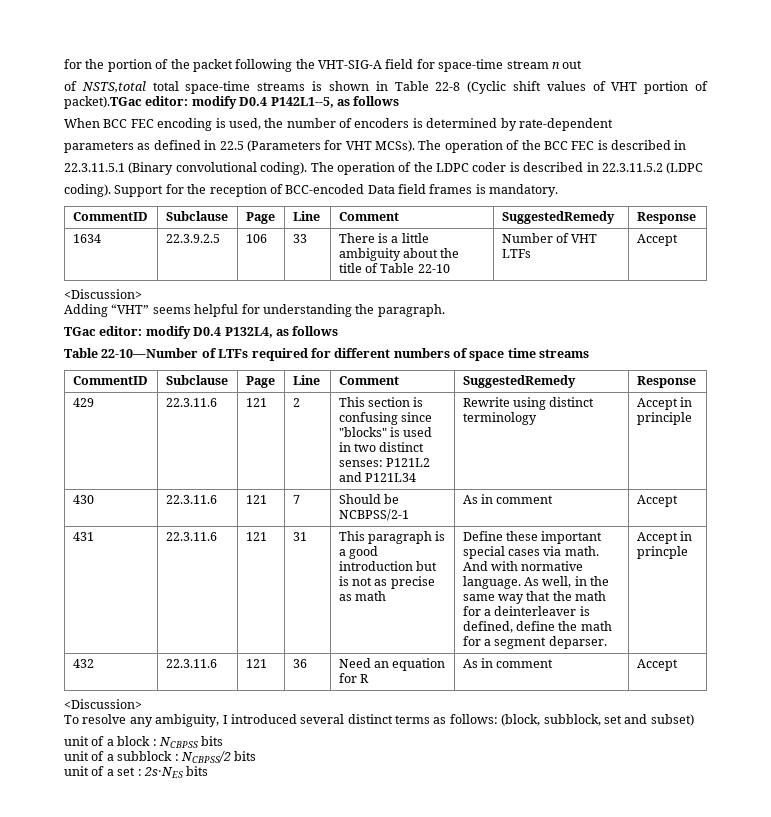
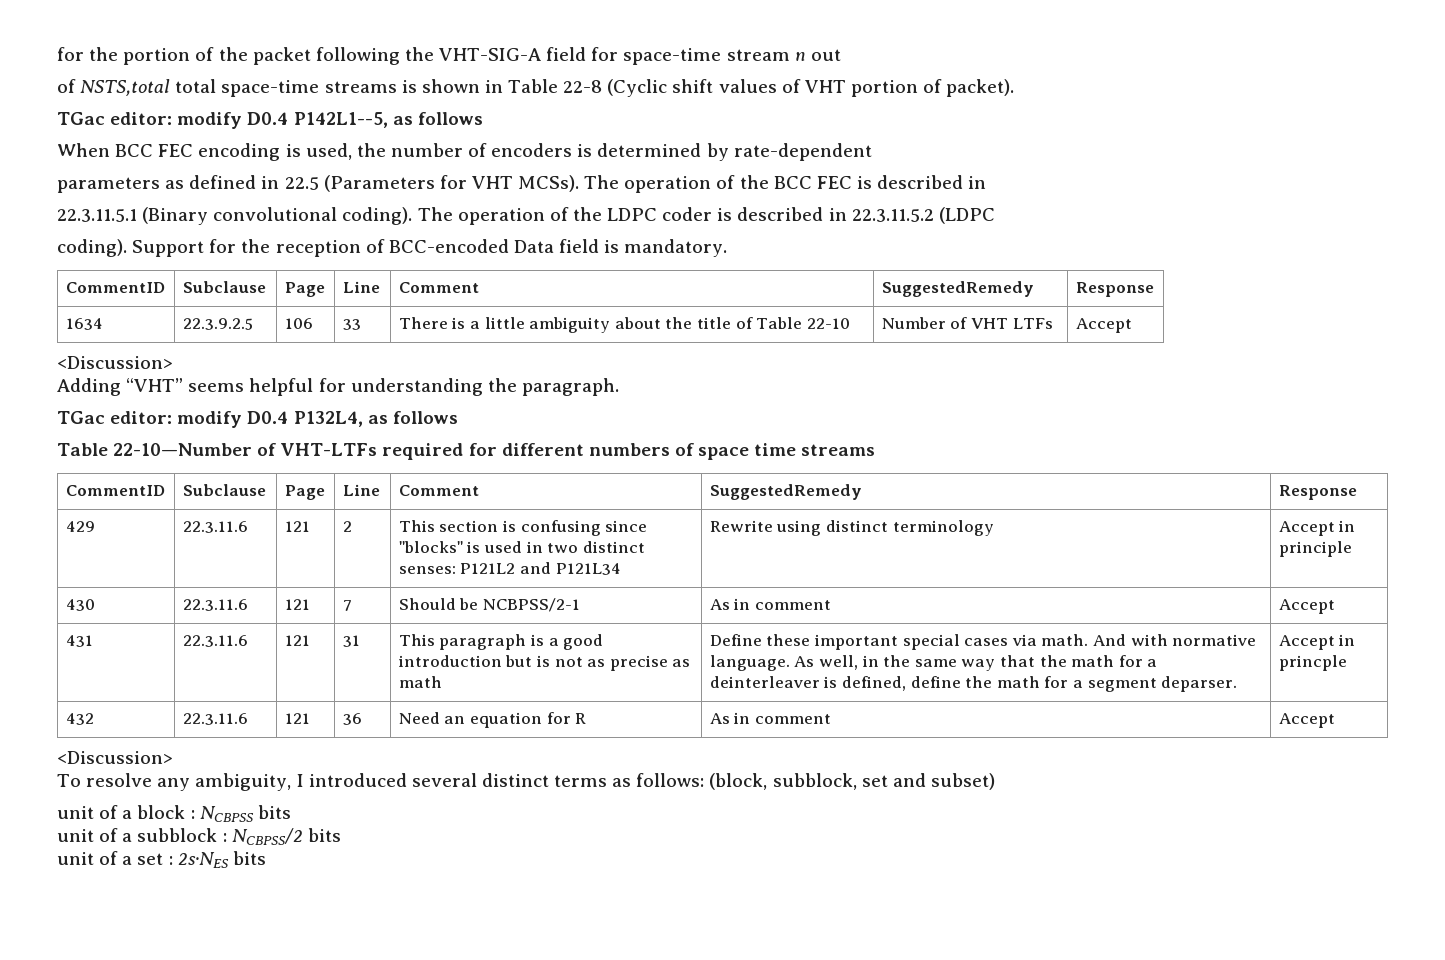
[64,96,142,109] packet).TGac -> [946,79,1015,97] [57,112,105,125] packet). // TGac
[429,184,473,194] frames -> (600, 246) none
[218,349,249,358] LTFs -> [280,443,378,456] VHT-LTFs

